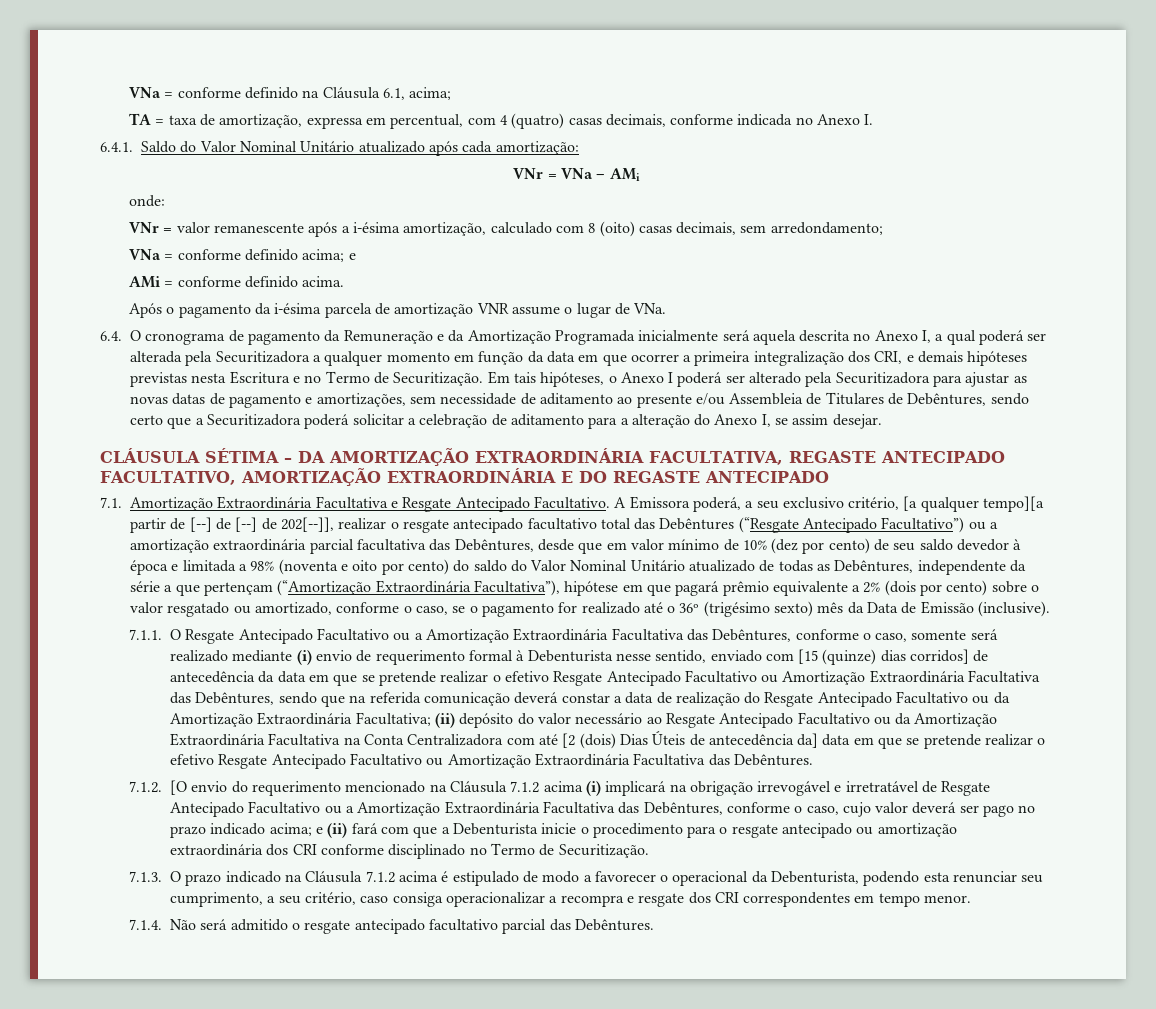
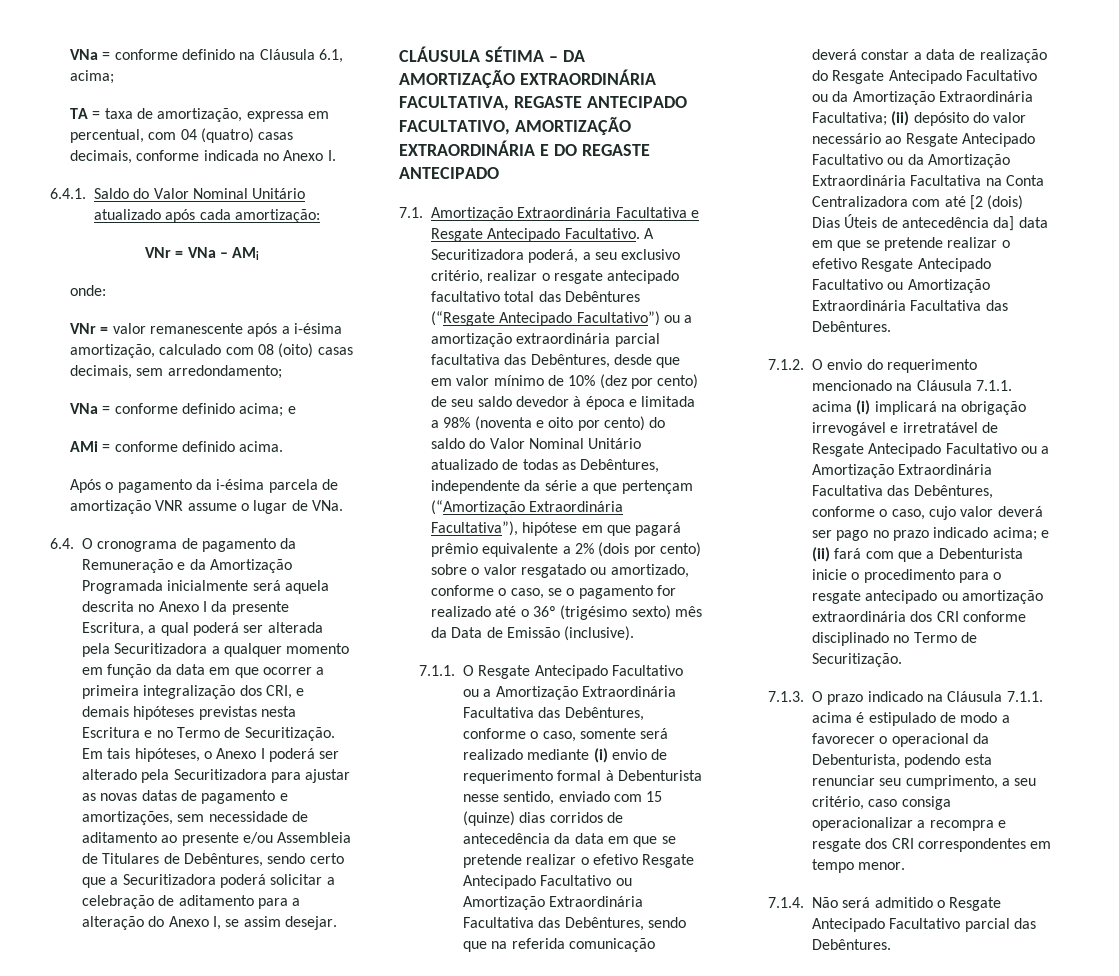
[499,115,508,125] 4 -> [180,129,197,140] 04
[588,223,596,233] 8 -> [257,344,274,355] 08
[922,330,932,343] I, -> [202,601,289,615] [82,622,144,636] I da presente Escritura,
[629,496,690,509] Emissora -> [431,249,524,260] Securitizadora
[903,496,1045,512] [130,517,334,533] [a qualquer tempo][a partir de [--] de [--] de 202[--]], -> (483, 277) none
[798,649,819,664] [15 -> [646,791,663,802] 15
[910,649,970,664] corridos] -> [549,812,603,823] corridos
[169,780,187,795] [O -> [812,359,824,370] O
[510,781,540,793] 7.1.2 -> [975,380,1012,391] 7.1.1.
[365,871,395,883] 7.1.2 -> [1006,691,1043,702] 7.1.1.
[304,919,498,934] resgate antecipado facultativo -> [949,897,1002,911] [812,918,961,932] Resgate Antecipado Facultativo

